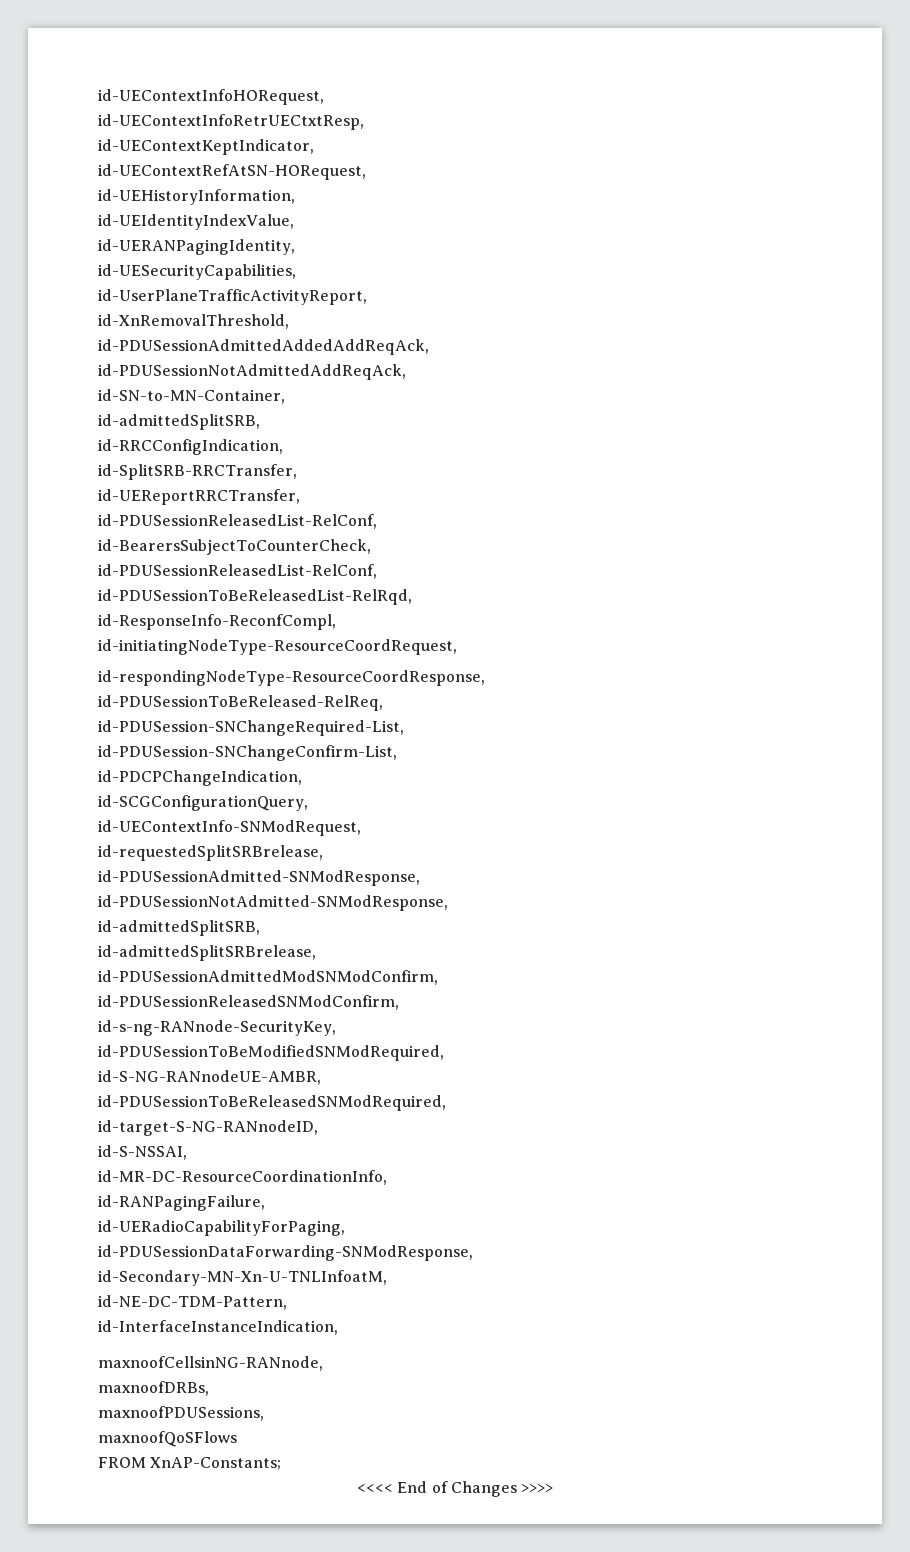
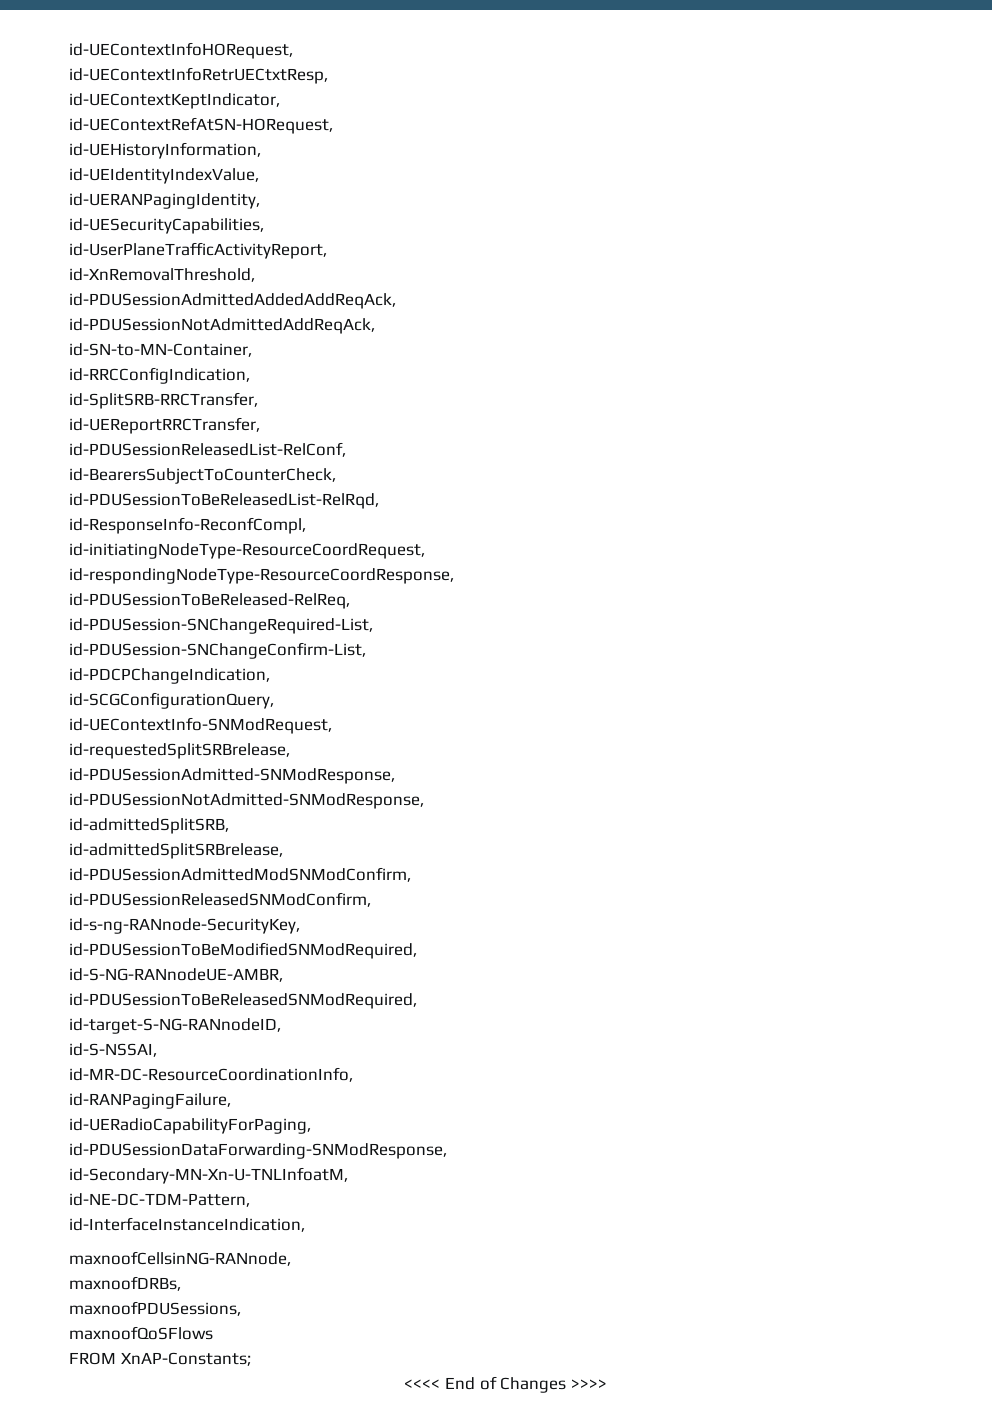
[98,414,260,430] // id-admittedSplitSRB, -> (252, 350) none
[98,564,377,579] // id-PDUSessionReleasedList-RelConf, -> (336, 476) none

